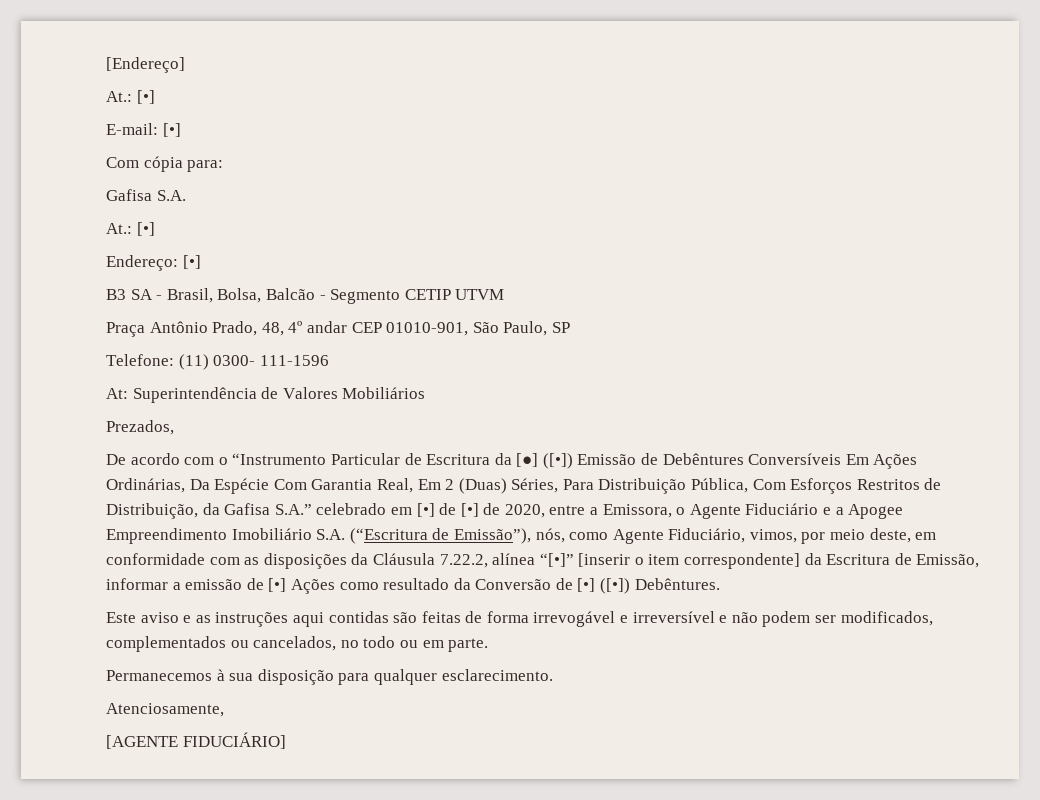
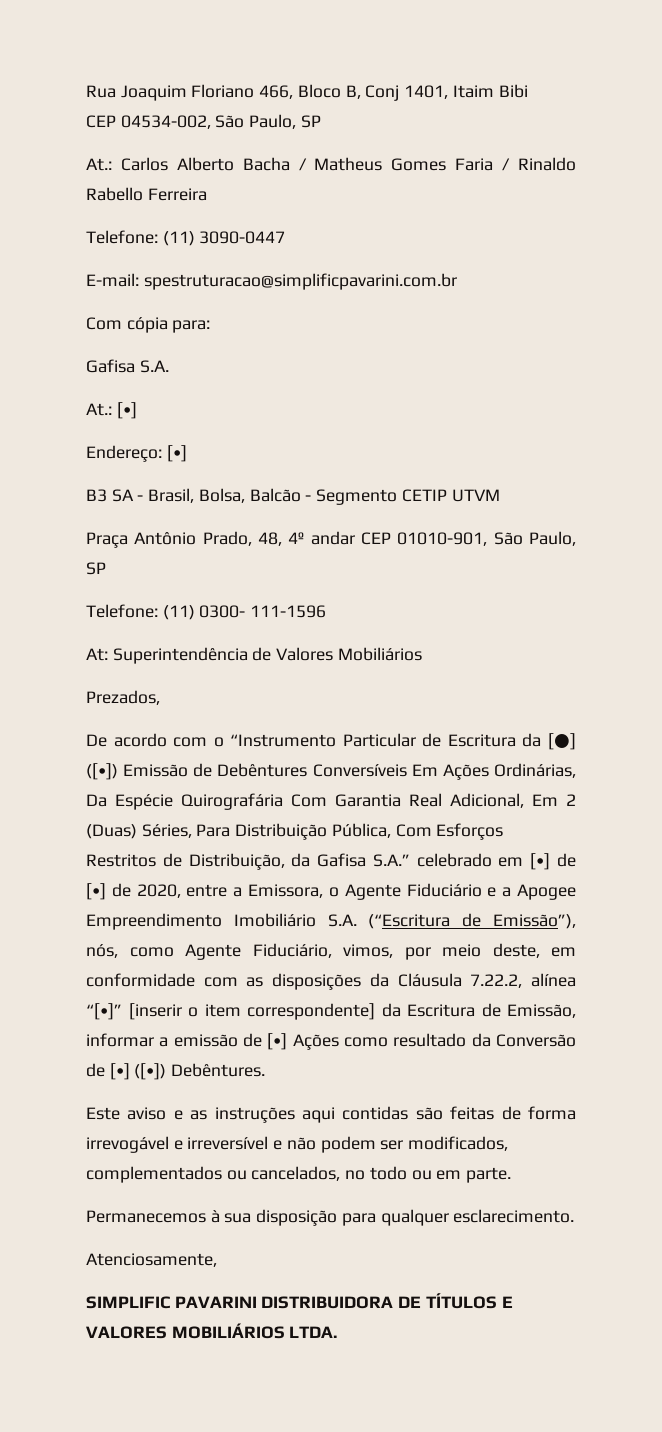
[106,57,185,73] [106,90,155,104] [Endereço] // At.: [•] -> [86,84,528,101] [86,114,321,129] [86,157,577,171] [86,187,207,201] [86,230,286,246] Rua Joaquim Floriano 466, Bloco B, Conj 1401, Itaim Bibi // CEP 04534-002, São Paulo, SP // At.: Carlos Alberto Bacha / Matheus Gomes Faria / Rinaldo Rabello Ferreira // Telefone: (11) 3090-0447
[162,123,181,137] [•] -> [143,273,457,290] spestruturacao@simplificpavarini.com.br
(270, 486) none -> [181,793,283,810] Quirografária
[376,478,413,493] Real, -> [409,793,524,808] Real Adicional,
[106,732,286,749] [AGENTE FIDUCIÁRIO] -> [86,1293,513,1309] [86,1323,338,1339] SIMPLIFIC PAVARINI DISTRIBUIDORA DE TÍTULOS E VALORES MOBILIÁRIOS LTDA.

